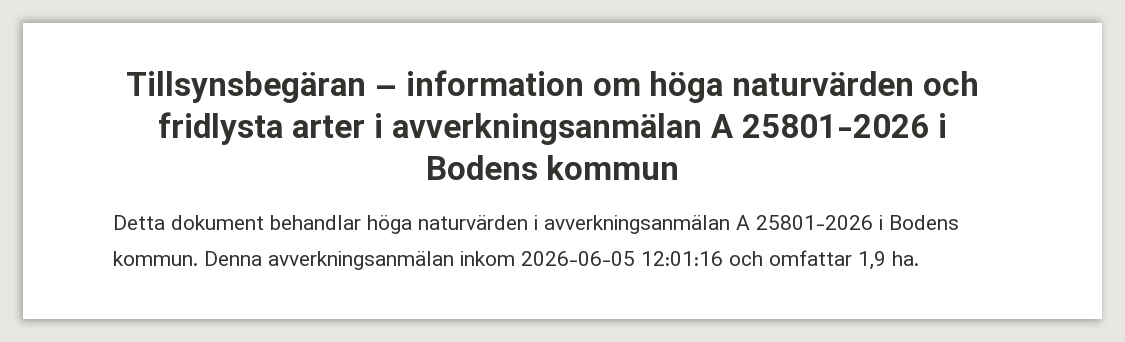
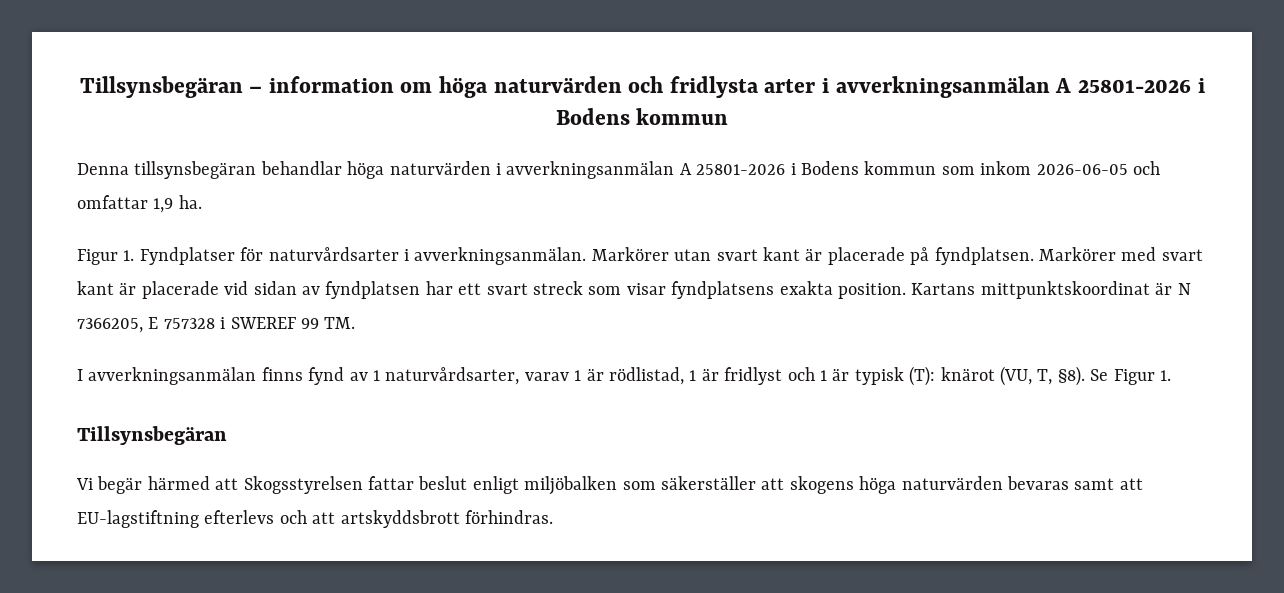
[113,215,264,230] Detta dokument -> [77,161,257,179] Denna tillsynsbegäran
[113,251,454,270] kommun. Denna avverkningsanmälan -> [864,161,975,175] kommun som
[641,251,723,266] 12:01:16 -> (1128, 169) none
(919, 258) none -> [77,247,1203,265] [77,281,1191,299] [77,317,356,333] [77,366,1171,386] [77,426,227,445] [76,476,1143,495] [77,510,553,528] // Figur 1. Fyndplatser för naturvårdsarter i avverkningsanmälan. Markörer utan svart kant är placerade på fyndplatsen. Markörer med svart kant är placerade vid sidan av fyndplatsen har ett svart streck som visar fyndplatsens exakta position. Kartans mittpunktskoordinat är N 7366205, E 757328 i SWEREF 99 TM. // I avverkningsanmälan finns fynd av 1 naturvårdsarter, varav 1 är rödlistad, 1 är fridlyst och 1 är typisk (T): knärot (VU, T, §8). Se Figur 1. // Tillsynsbegäran // Vi begär härmed att Skogsstyrelsen fattar beslut enligt miljöbalken som säkerställer att skogens höga naturvärden bevaras samt att EU-lagstiftning efterlevs och att artskyddsbrott förhindras.

